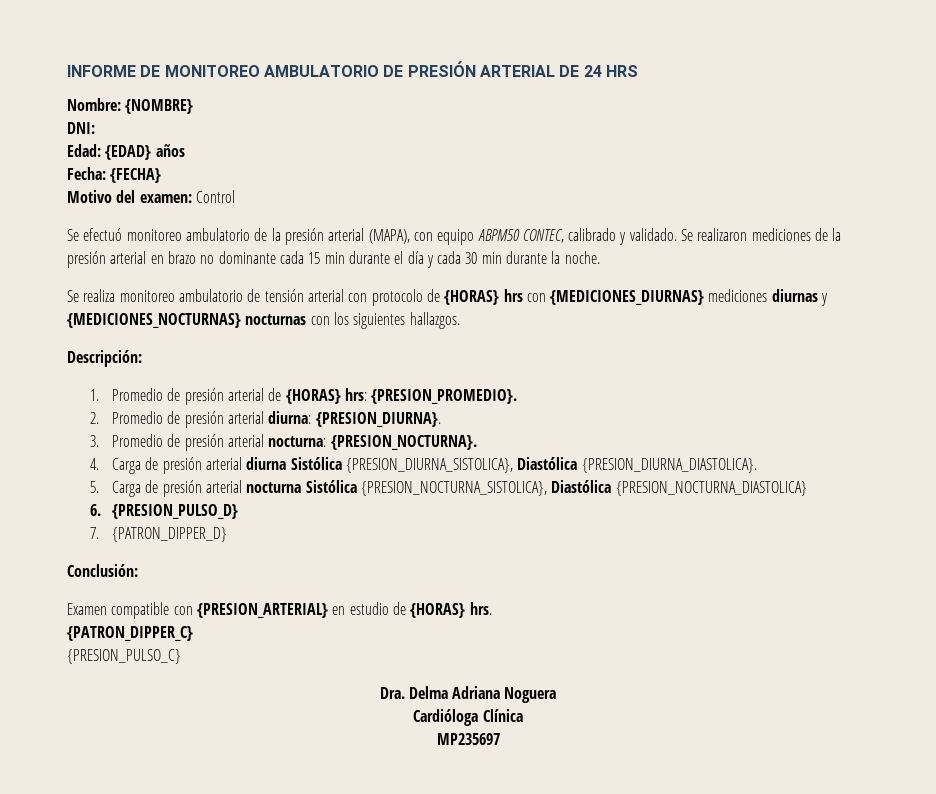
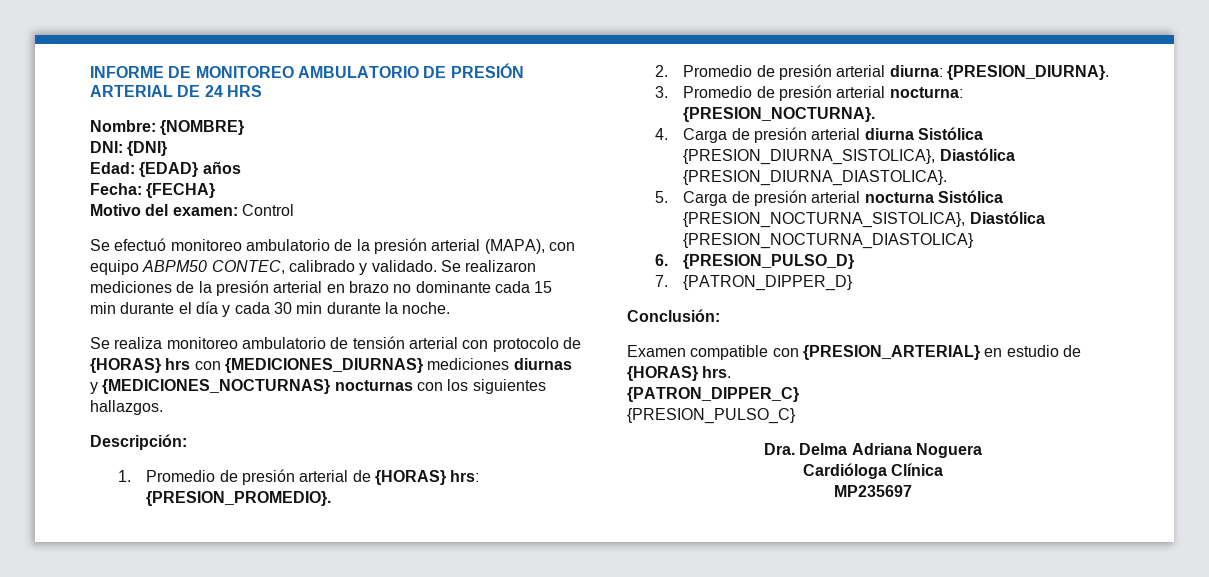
(95, 128) none -> [127,141,168,156] {DNI}

